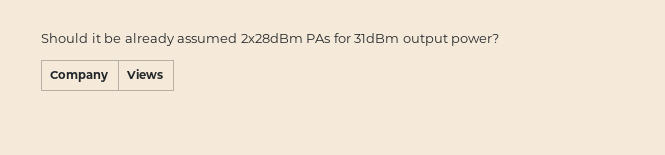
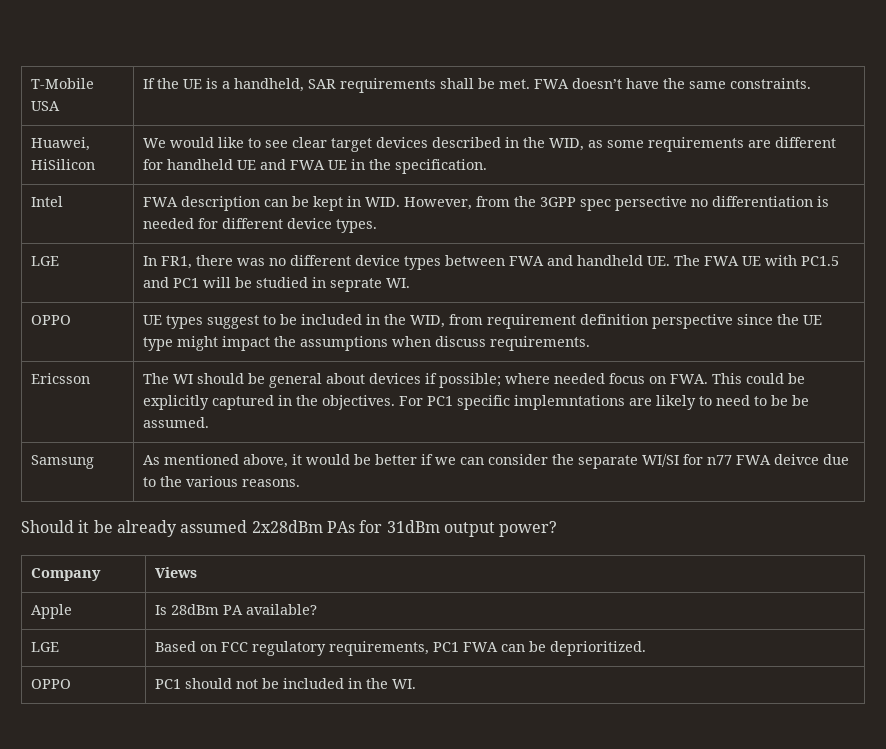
(41, 38) none -> [31,78,95,89] [31,101,61,111] [143,78,812,93] [31,137,91,151] [31,159,96,170] [143,137,837,152] [143,159,488,174] [31,196,64,207] [143,196,830,211] [143,218,378,233] [31,256,60,266] [143,255,840,270] [143,277,411,292] [31,315,72,325] [143,314,823,329] [143,336,591,351] [31,373,91,384] [143,373,806,388] [143,395,810,410] [143,417,210,428] [31,455,95,469] [143,454,850,469] [143,476,301,487] T-Mobile USA | If the UE is a handheld, SAR requirements shall be met. FWA doesn’t have the same constraints. // Huawei, HiSilicon | We would like to see clear target devices described in the WID, as some requirements are different for handheld UE and FWA UE in the specification. // Intel | FWA description can be kept in WID. However, from the 3GPP spec persective no differentiation is needed for different device types. // LGE | In FR1, there was no different device types between FWA and handheld UE. The FWA UE with PC1.5 and PC1 will be studied in seprate WI. // OPPO | UE types suggest to be included in the WID, from requirement definition perspective since the UE type might impact the assumptions when discuss requirements. // Ericsson | The WI should be general about devices if possible; where needed focus on FWA. This could be explicitly captured in the objectives. For PC1 specific implemntations are likely to need to be be assumed. // Samsung | As mentioned above, it would be better if we can consider the separate WI/SI for n77 FWA deivce due to the various reasons. //
(164, 74) none -> [31,604,73,619] [155,604,318,615] [31,642,60,652] [155,641,647,656] [31,679,72,689] [155,678,417,689] // Apple | Is 28dBm PA available? // LGE | Based on FCC regulatory requirements, PC1 FWA can be deprioritized. // OPPO | PC1 should not be included in the WI.

